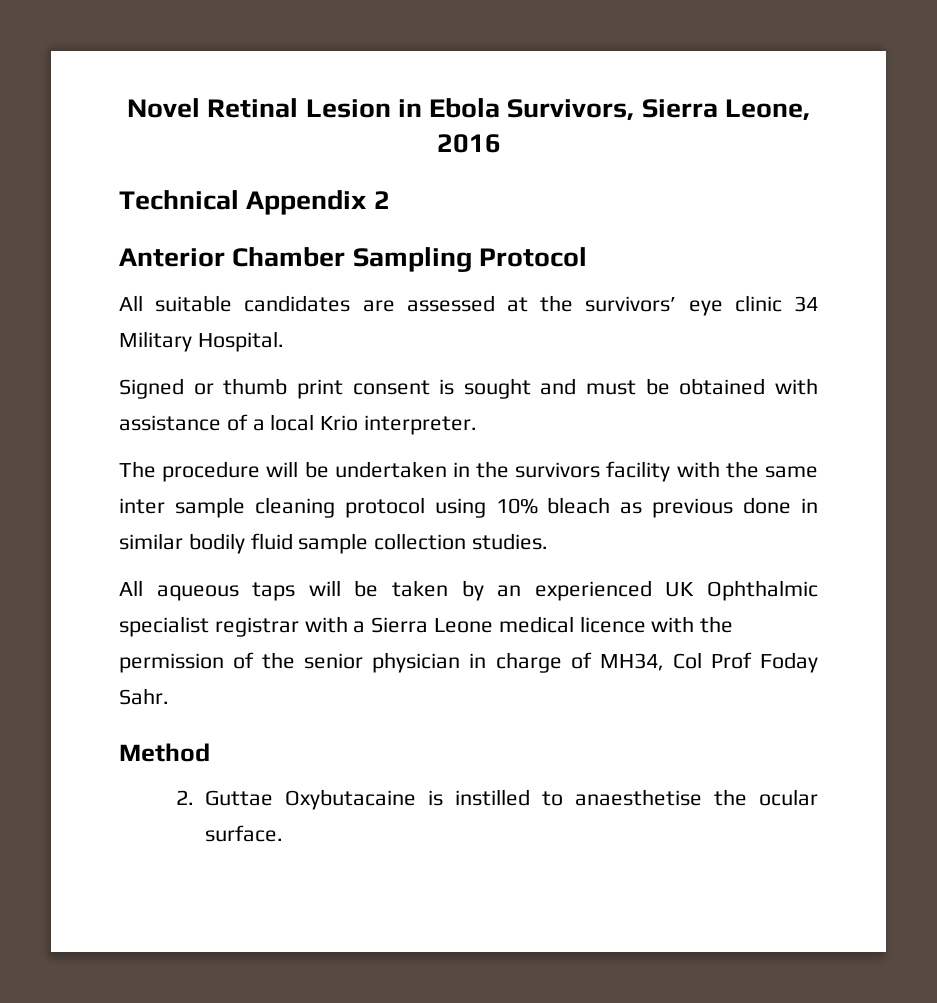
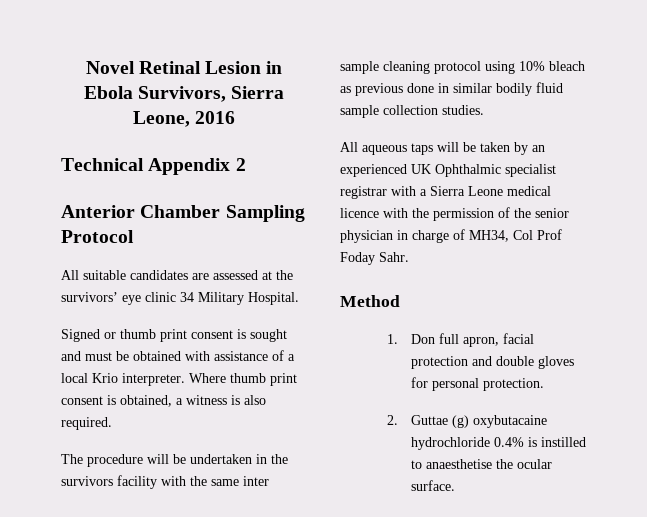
(478, 425) none -> [189,373,297,386] [61,395,266,407] [61,417,112,430] Where thumb print consent is obtained, a witness is also required.
[175,789,416,810] 2. Guttae Oxybutacaine -> [387,333,534,347] [410,356,574,369] [410,377,544,391] [387,415,547,428] [410,437,524,450] 1. Don full apron, facial protection and double gloves for personal protection. // 2. Guttae (g) oxybutacaine hydrochloride 0.4%

